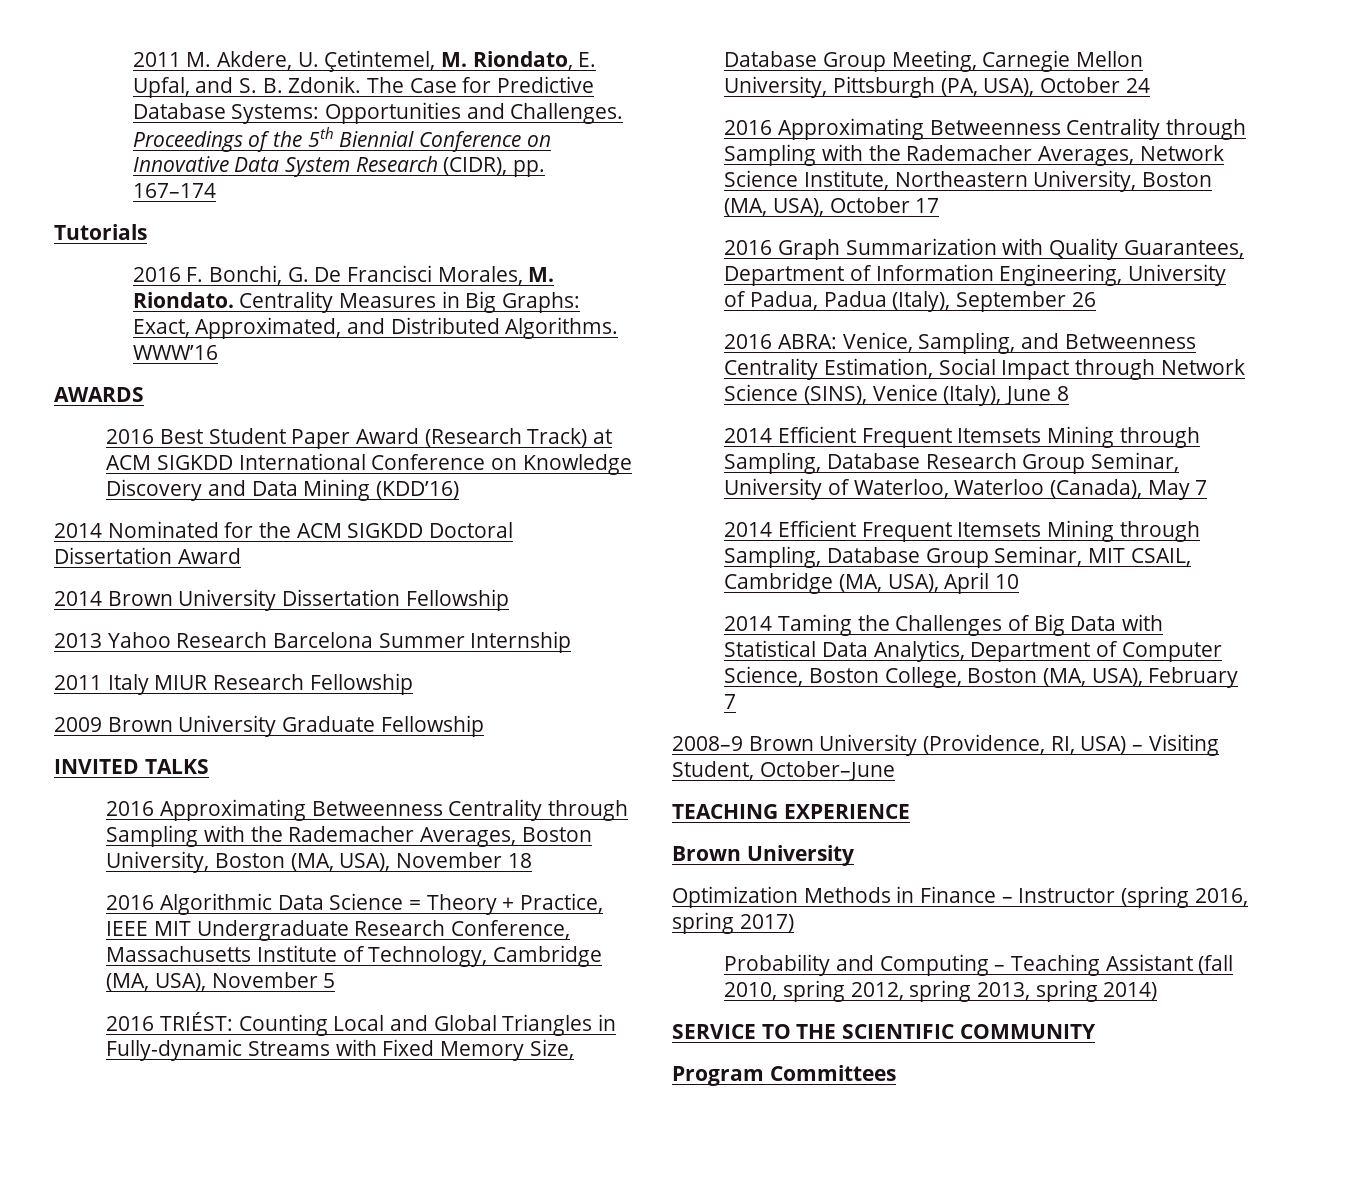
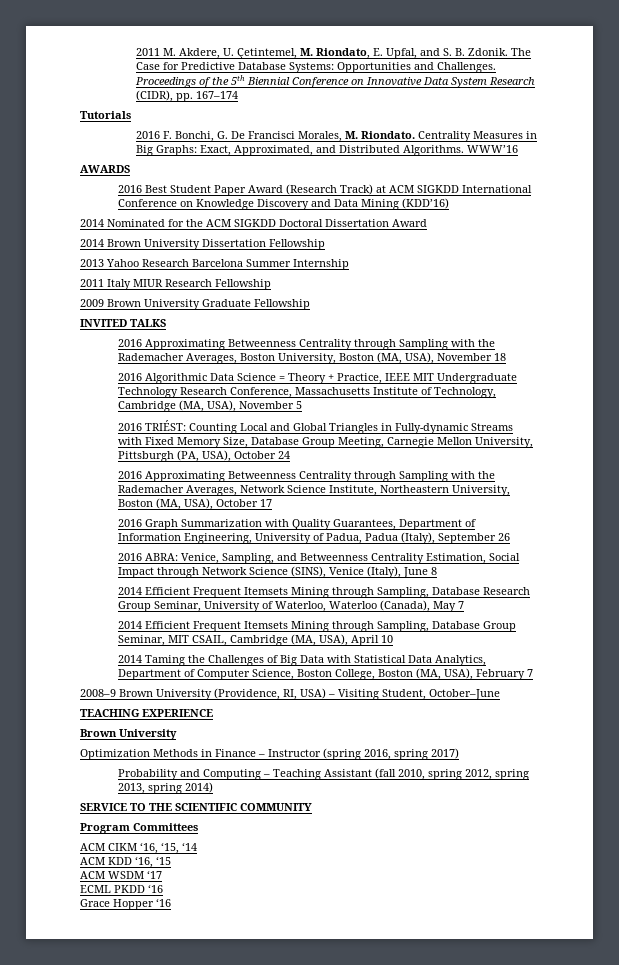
(349, 930) none -> [117,387,178,398] Technology
(896, 1073) none -> [80,842,197,854] [80,856,171,868] [80,870,162,879] [80,884,163,893] [80,898,171,910] // ACM CIKM ‘16, ‘15, ‘14 // ACM KDD ‘16, ‘15 // ACM WSDM ‘17 // ECML PKDD ‘16 // Grace Hopper ‘16

